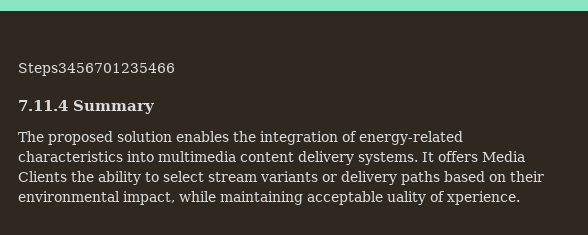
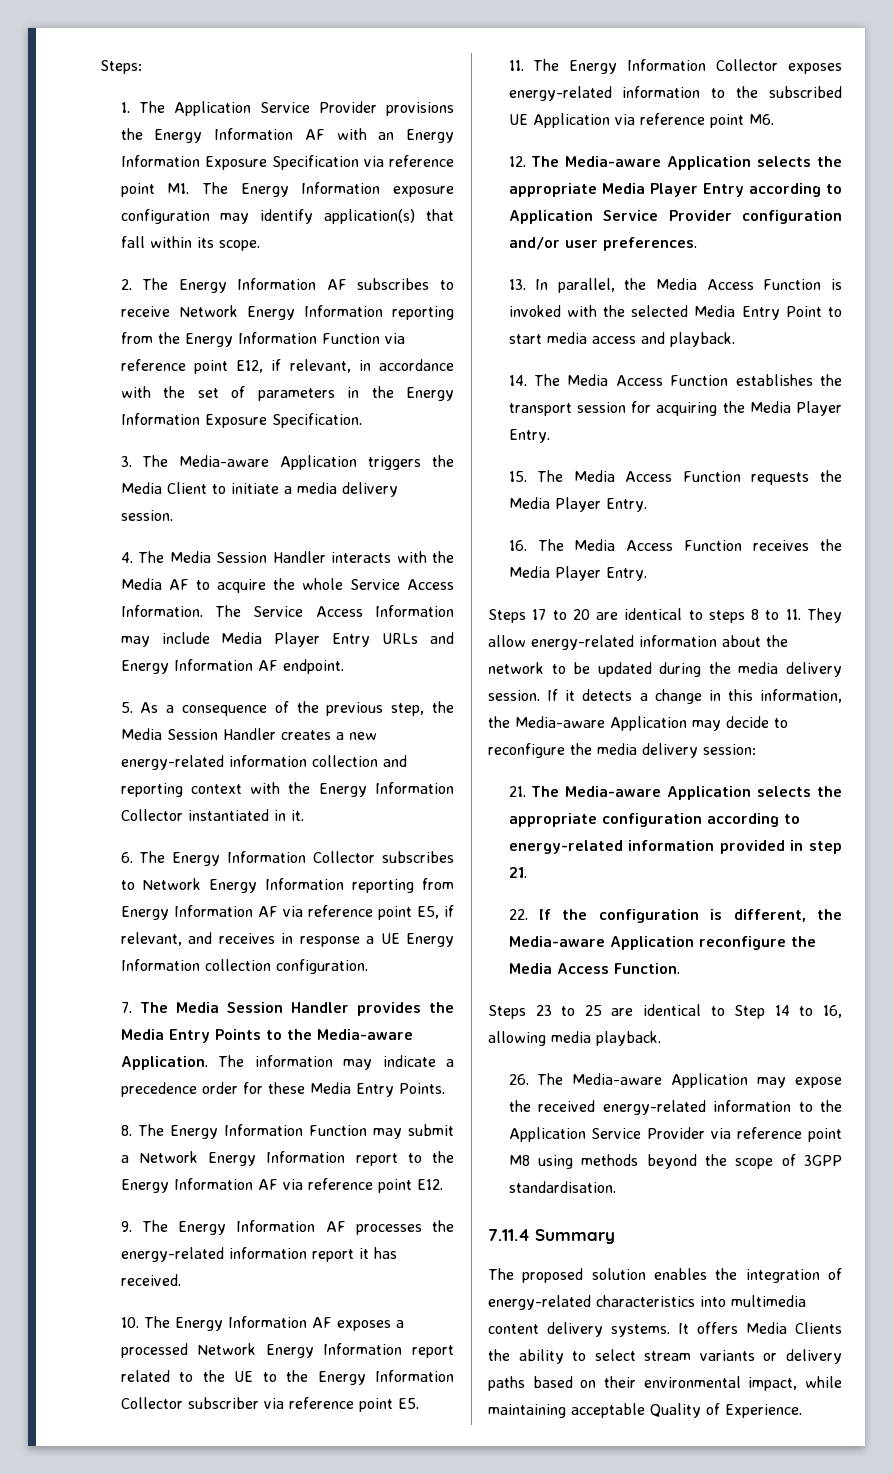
[18,63,175,76] Steps3456701235466 -> [100,60,142,74] [120,101,454,116] [120,128,454,143] [120,155,454,170] [120,182,454,197] [120,209,454,224] [120,236,260,251] [120,278,454,293] [120,305,454,320] [120,332,405,347] [120,359,454,374] [120,386,454,401] [120,413,362,428] [120,455,454,470] [120,482,398,497] [120,510,173,521] [120,551,454,563] [120,578,454,593] [120,605,454,617] [120,632,454,647] [120,659,344,674] [120,701,454,716] [120,728,377,740] [120,755,407,770] [120,782,454,797] [120,809,304,821] [120,851,454,866] [120,878,454,893] [120,905,454,920] [120,932,454,947] [120,959,368,974] [120,1002,454,1016] [120,1029,413,1043] [120,1055,454,1070] [120,1082,445,1097] [120,1124,454,1139] [120,1151,454,1166] [120,1178,443,1193] [120,1220,454,1235] [120,1247,397,1262] [120,1274,181,1286] [120,1316,404,1331] [120,1343,454,1358] [120,1370,454,1385] [120,1397,419,1412] [508,59,842,74] [508,86,842,101] [508,113,774,128] [508,156,842,170] [508,183,842,197] [508,210,842,224] [508,237,697,251] [508,278,842,293] [508,305,842,320] [508,332,735,347] [508,374,842,386] [508,401,842,416] [508,429,550,443] [508,470,842,485] [508,497,647,512] [508,539,842,551] [508,566,647,581] [488,608,842,623] [488,635,788,650] [488,662,842,677] [488,689,842,704] [488,716,788,731] [488,743,756,758] [508,786,842,800] [508,813,800,827] [508,840,842,854] [508,867,527,878] [508,909,842,923] [508,936,816,950] [508,963,680,974] [488,1004,842,1019] [488,1031,661,1046] [508,1073,842,1088] [508,1100,842,1115] [508,1127,842,1142] [508,1154,842,1169] [508,1181,616,1193] Steps: // 1. The Application Service Provider provisions the Energy Information AF with an Energy Information Exposure Specification via reference point M1. The Energy Information exposure configuration may identify application(s) that fall within its scope. // 2. The Energy Information AF subscribes to receive Network Energy Information reporting from the Energy Information Function via reference point E12, if relevant, in accordance with the set of parameters in the Energy Information Exposure Specification. // 3. The Media-aware Application triggers the Media Client to initiate a media delivery session. // 4. The Media Session Handler interacts with the Media AF to acquire the whole Service Access Information. The Service Access Information may include Media Player Entry URLs and Energy Information AF endpoint. // 5. As a consequence of the previous step, the Media Session Handler creates a new energy-related information collection and reporting context with the Energy Information Collector instantiated in it. // 6. The Energy Information Collector subscribes to Network Energy Information reporting from Energy Information AF via reference point E5, if relevant, and receives in response a UE Energy Information collection configuration. // 7. The Media Session Handler provides the Media Entry Points to the Media-aware Application. The information may indicate a precedence order for these Media Entry Points. // 8. The Energy Information Function may submit a Network Energy Information report to the Energy Information AF via reference point E12. // 9. The Energy Information AF processes the energy-related information report it has received. // 10. The Energy Information AF exposes a processed Network Energy Information report related to the UE to the Energy Information Collector subscriber via reference point E5. // 11. The Energy Information Collector exposes energy-related information to the subscribed UE Application via reference point M6. // 12. The Media-aware Application selects the appropriate Media Player Entry according to Application Service Provider configuration and/or user preferences. // 13. In parallel, the Media Access Function is invoked with the selected Media Entry Point to start media access and playback. // 14. The Media Access Function establishes the transport session for acquiring the Media Player Entry. // 15. The Media Access Function requests the Media Player Entry. // 16. The Media Access Function receives the Media Player Entry. // Steps 17 to 20 are identical to steps 8 to 11. They allow energy-related information about the network to be updated during the media delivery session. If it detects a change in this information, the Media-aware Application may decide to reconfigure the media delivery session: // 21. The Media-aware Application selects the appropriate configuration according to energy-related information provided in step 21. // 22. If the configuration is different, the Media-aware Application reconfigure the Media Access Function. // Steps 23 to 25 are identical to Step 14 to 16, allowing media playback. // 26. The Media-aware Application may expose the received energy-related information to the Application Service Provider via reference point M8 using methods beyond the scope of 3GPP standardisation.
[387,191,520,205] uality of xperience. -> [650,1403,802,1418] Quality of Experience.

